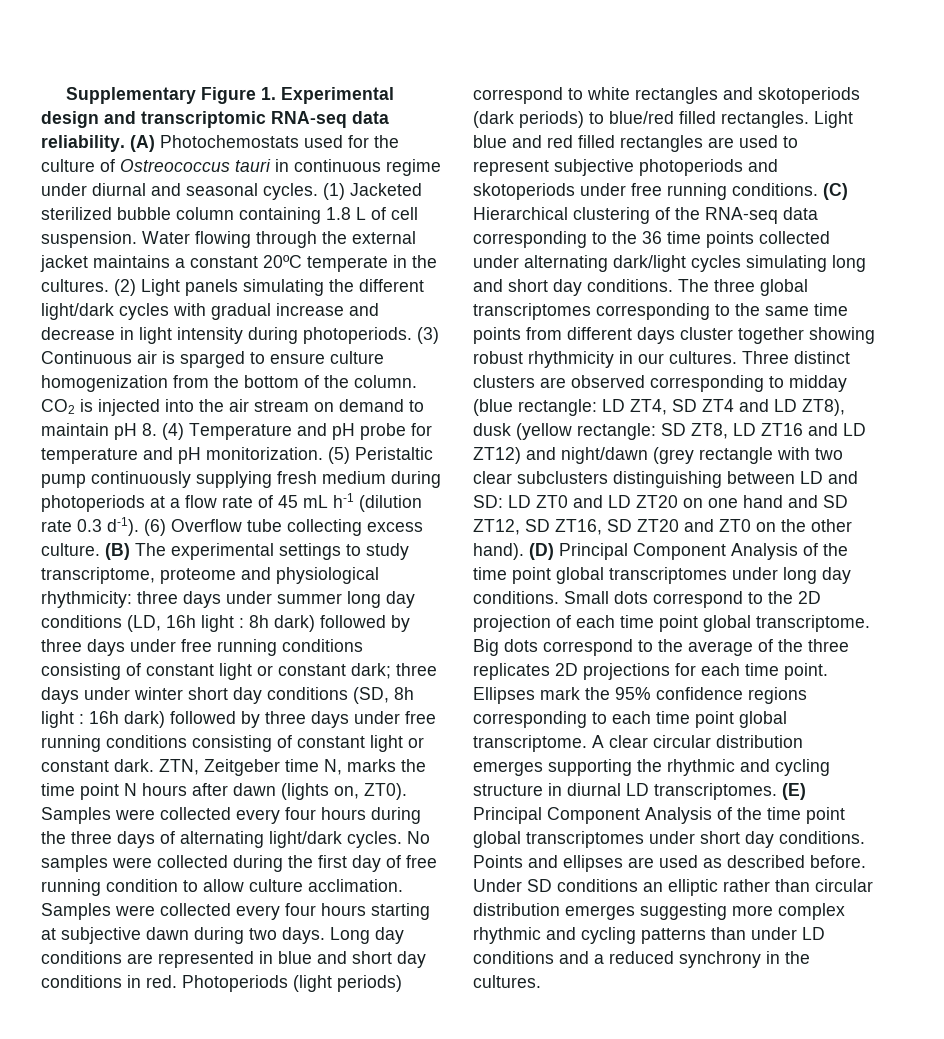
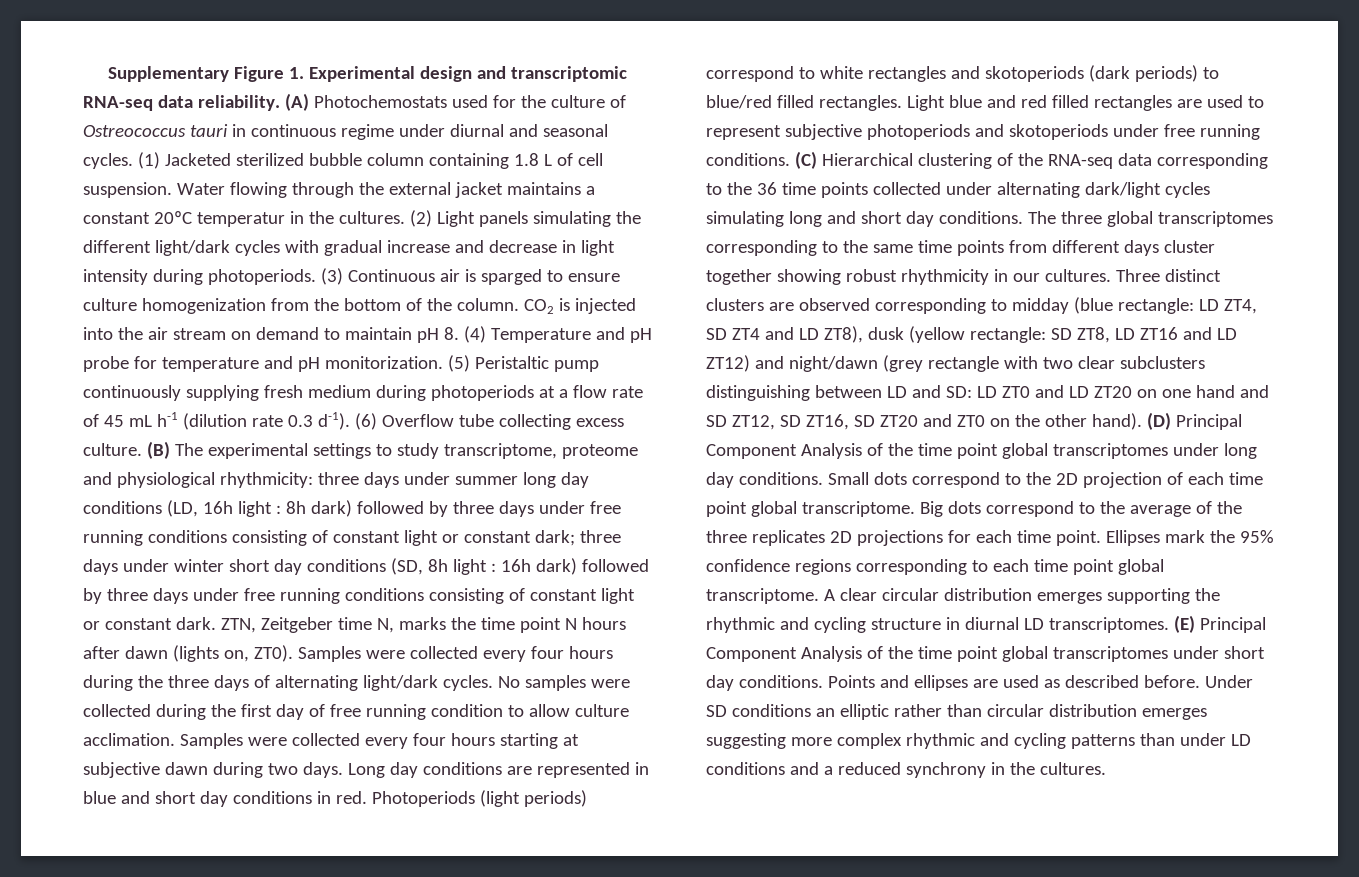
[307,256,388,272] temperate -> [196,212,285,227] temperatur

